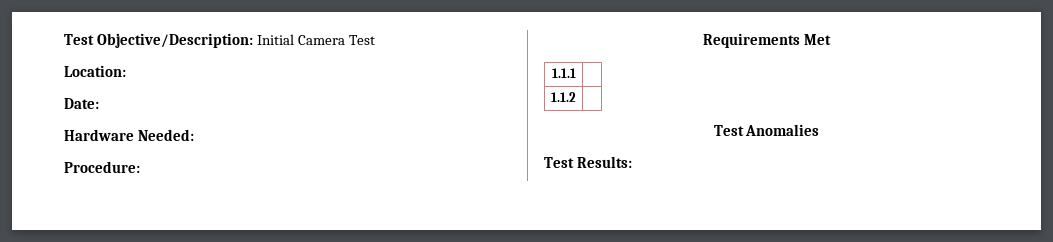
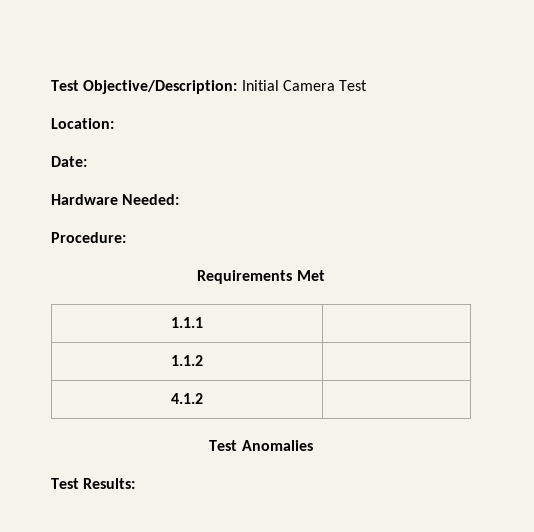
(576, 97) none -> [171,393,203,404] // 4.1.2 |

